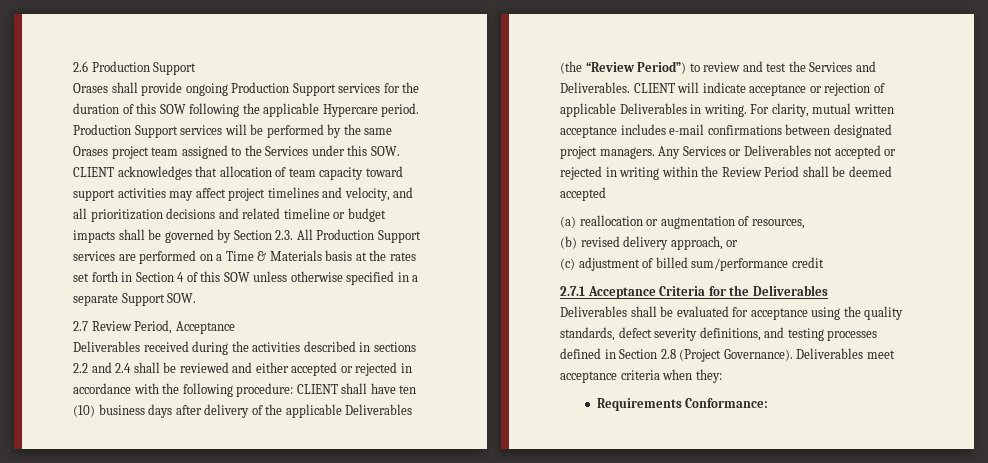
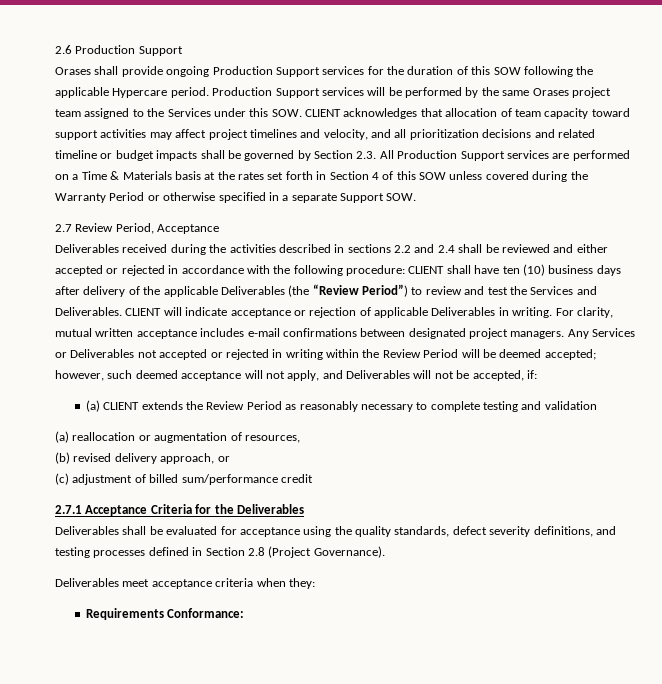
(288, 276) none -> [485,171,588,182] [55,192,160,203] covered during the Warranty Period or
[802,166,829,177] shall -> [461,349,480,358] will
[560,187,606,201] accepted -> [544,349,596,360] [55,370,537,381] [85,400,597,412] accepted; however, such deemed acceptance will not apply, and Deliverables will not be accepted, if: // (a) CLIENT extends the Review Period as reasonably necessary to complete testing and validation
(793, 355) none -> (385, 552) //

